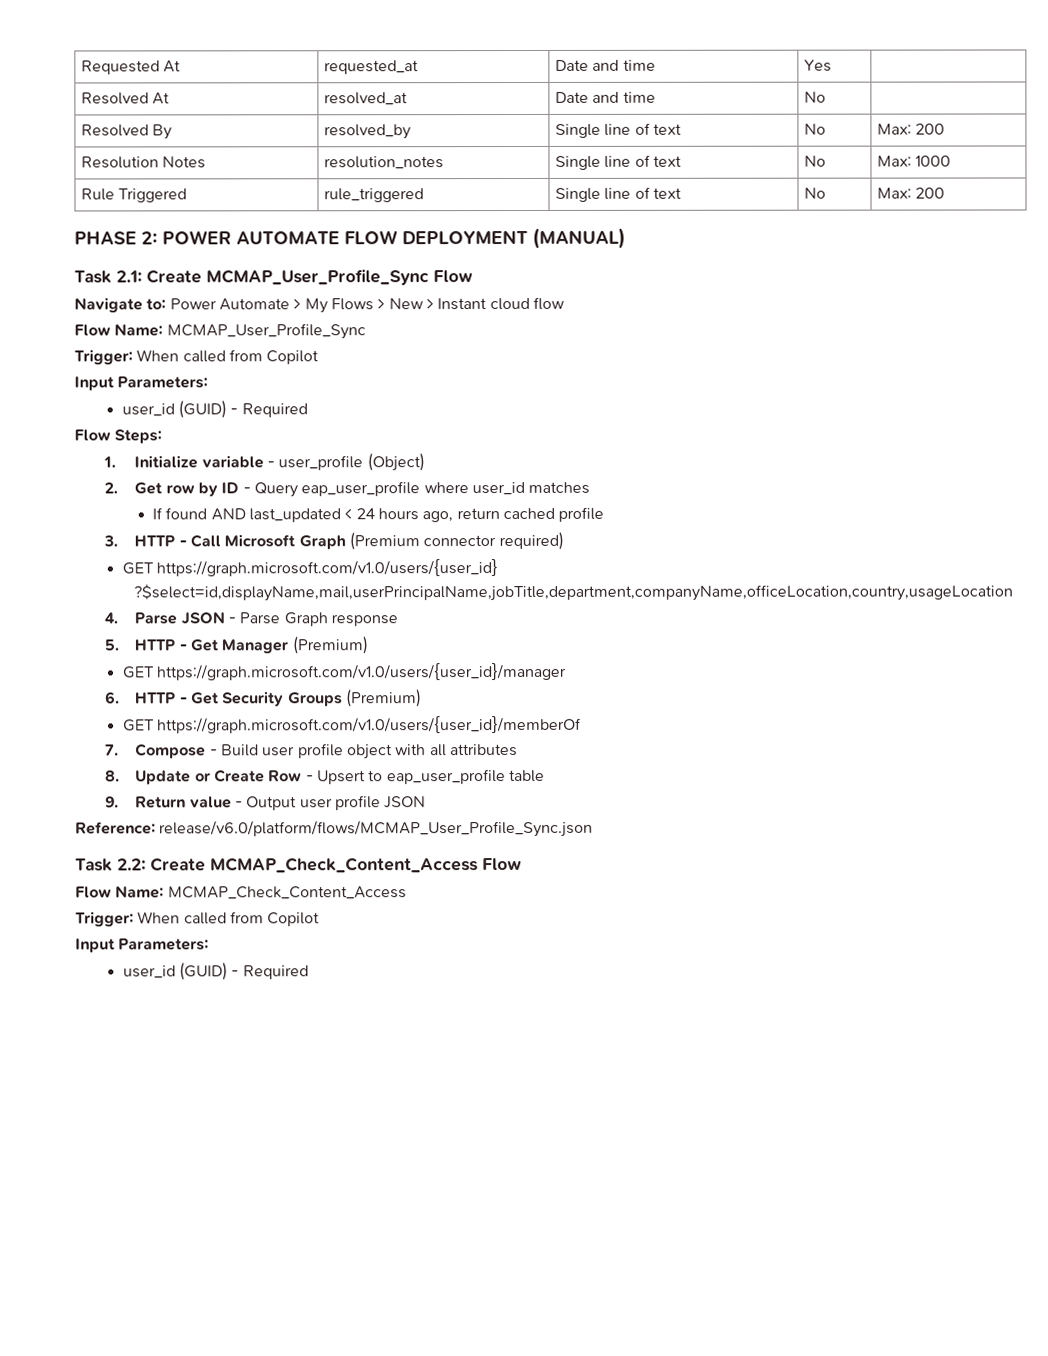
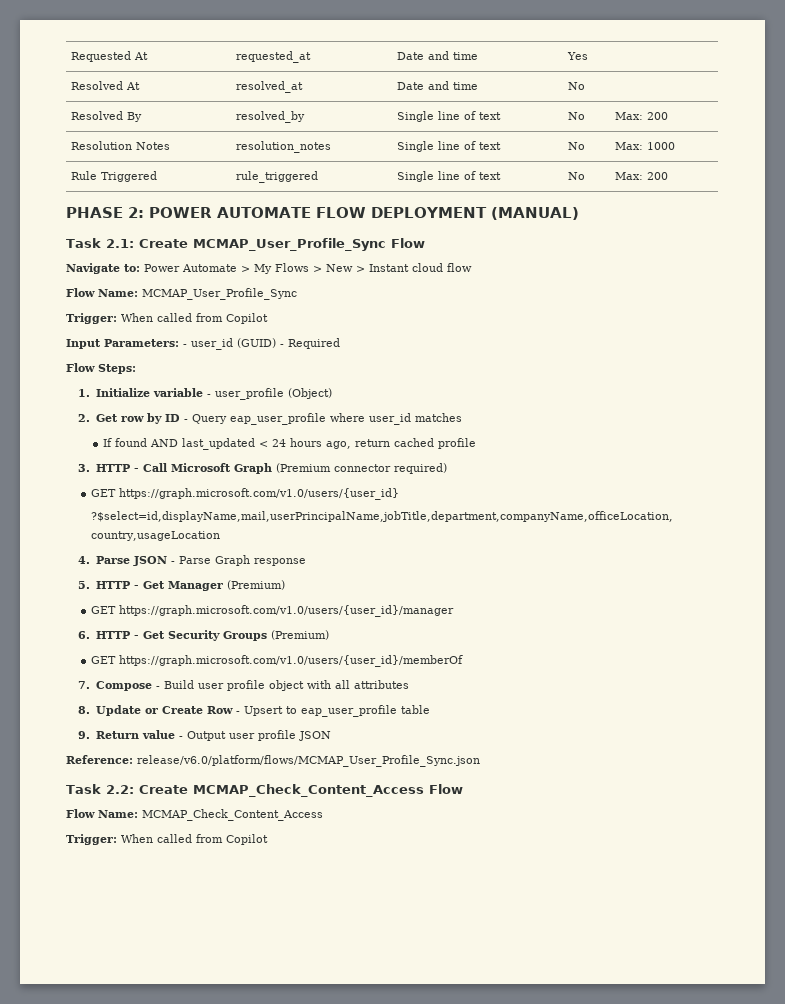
(209, 382) // -> [183,344,187,347] -
[75,938,210,953] [122,962,309,981] // Input Parameters: // user_id (GUID) - Required -> (268, 839) none

